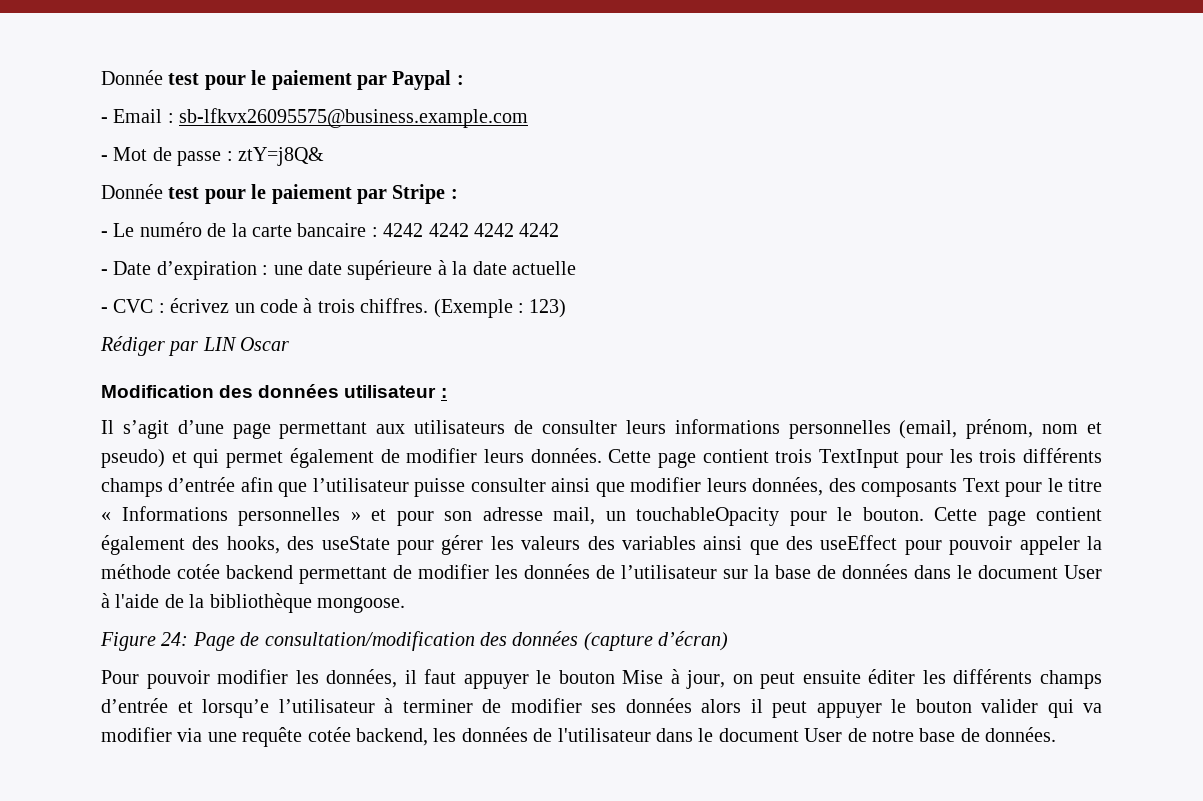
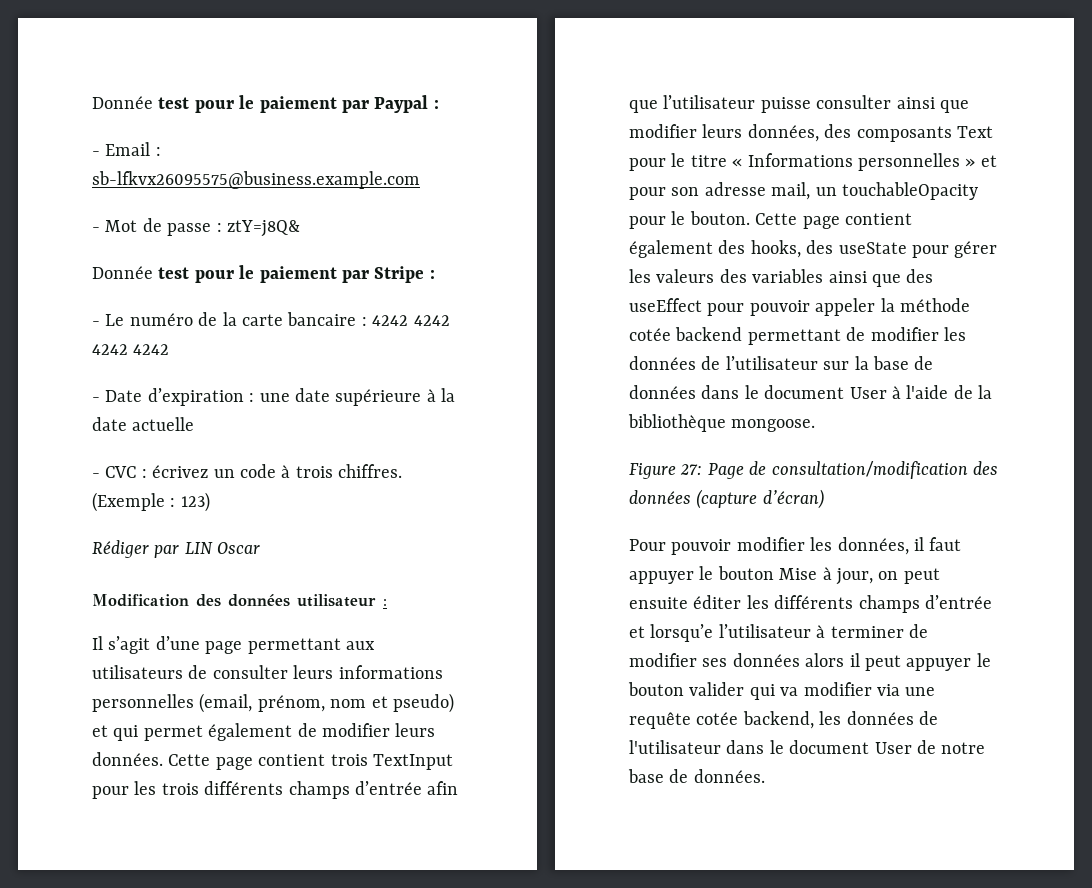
[161,632,189,646] 24: -> [680,464,703,475] 27:

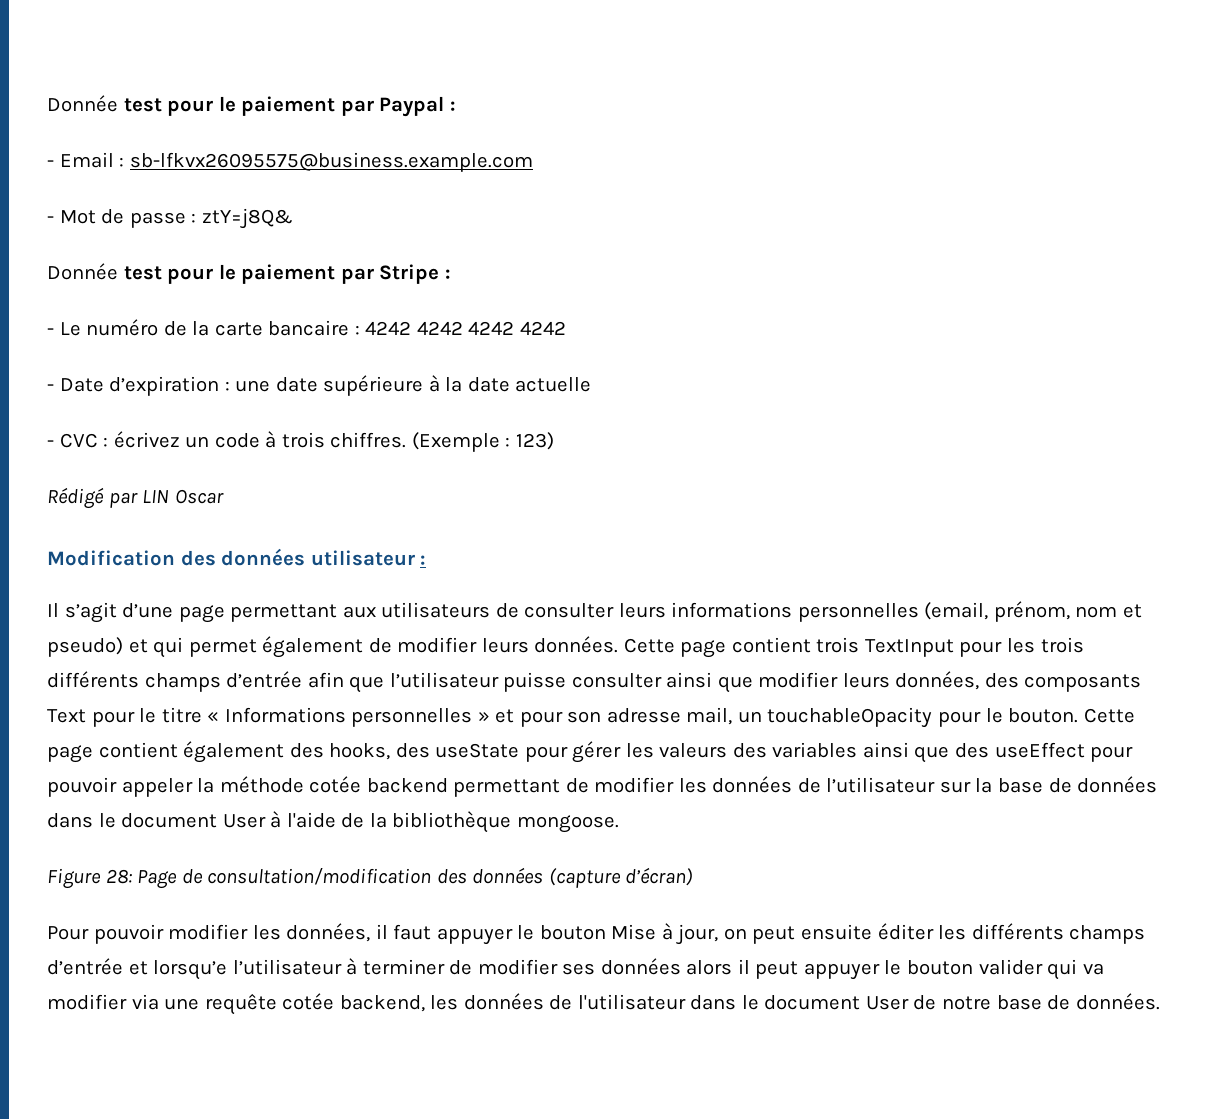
[92,540,149,558] Rédiger -> [47,487,104,509] Rédigé
[680,464,703,475] 27: -> [105,869,132,884] 28:

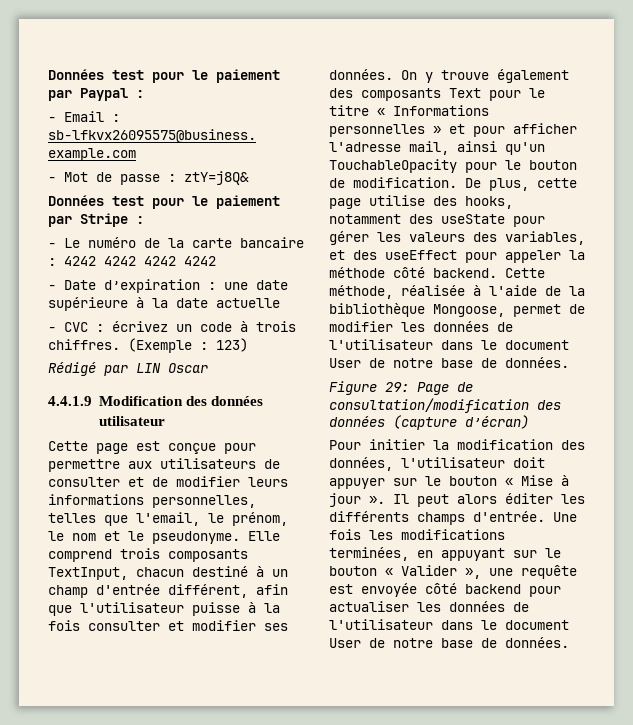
[47,95,118,112] Donnée -> [48,69,104,80] Données
[47,263,118,280] Donnée -> [48,195,104,206] Données
(224, 496) none -> [48,396,92,406] 4.4.1.9
[420,555,427,565] [47,601,1143,623] [47,636,1084,658] [47,671,980,693] : // Il s’agit d’une page permettant aux utilisateurs de consulter leurs informations personnelles (email, prénom, nom et pseudo) et qui permet également de modifier leurs données. Cette page contient trois TextInput pour les trois différents champs d’entrée afin que l’utilisateur puisse consulter ainsi que modifier leurs données, -> [48,441,256,454] [48,458,280,472] [48,476,288,487] [48,494,256,508] [48,512,288,526] [48,531,280,544] [48,548,248,562] [48,566,288,580] [48,584,288,598] [48,602,280,616] [48,620,288,631] [329,69,569,83] // Cette page est conçue pour permettre aux utilisateurs de consulter et de modifier leurs informations personnelles, telles que l'email, le prénom, le nom et le pseudonyme. Elle comprend trois composants TextInput, chacun destiné à un champ d'entrée différent, afin que l'utilisateur puisse à la fois consulter et modifier ses données. On y trouve également
[567,707,1135,728] [47,741,285,763] son adresse mail, un touchableOpacity pour le bouton. Cette page contient également -> [513,123,577,134] [329,141,545,155] [329,159,577,173] [329,177,577,191] [329,195,425,209] afficher l'adresse mail, ainsi qu'un TouchableOpacity pour le bouton de modification. De plus, cette page utilise
(391, 751) none -> [329,214,401,224] notamment
[772,742,950,763] variables ainsi que -> [505,231,585,245] [329,250,345,260] variables, et
[47,777,117,797] pouvoir -> (497, 257) none
[309,776,1158,797] [47,813,266,828] cotée backend permettant de modifier les données de l’utilisateur sur la base de données dans le document User -> [393,267,545,278] [329,285,465,299] côté backend. Cette méthode, réalisée
[516,815,619,833] [47,867,694,889] [47,923,1146,945] [47,958,1104,980] [47,993,425,1015] mongoose. // Figure 28: Page de consultation/modification des données (capture d’écran) // Pour pouvoir modifier les données, il faut appuyer le bouton Mise à jour, on peut ensuite éditer les différents champs d’entrée et lorsqu’e l’utilisateur à terminer de modifier ses données alors il peut appuyer le bouton valider qui va modifier via une requête cotée backend, -> [433,304,585,317] [329,321,393,332] Mongoose, permet de modifier
(1160, 1001) none -> [329,381,473,395] [329,398,561,413] [329,415,529,430] [329,439,585,450] [329,457,545,471] [329,475,569,489] [329,493,585,507] [329,511,577,525] [329,529,505,540] [329,547,561,561] [329,565,577,579] [329,583,561,597] [329,601,529,612] [329,619,569,630] [329,637,569,648] // Figure 29: Page de consultation/modification des données (capture d’écran) // Pour initier la modification des données, l'utilisateur doit appuyer sur le bouton « Mise à jour ». Il peut alors éditer les différents champs d'entrée. Une fois les modifications terminées, en appuyant sur le bouton « Valider », une requête est envoyée côté backend pour actualiser les données de l'utilisateur dans le document User de notre base de données.

